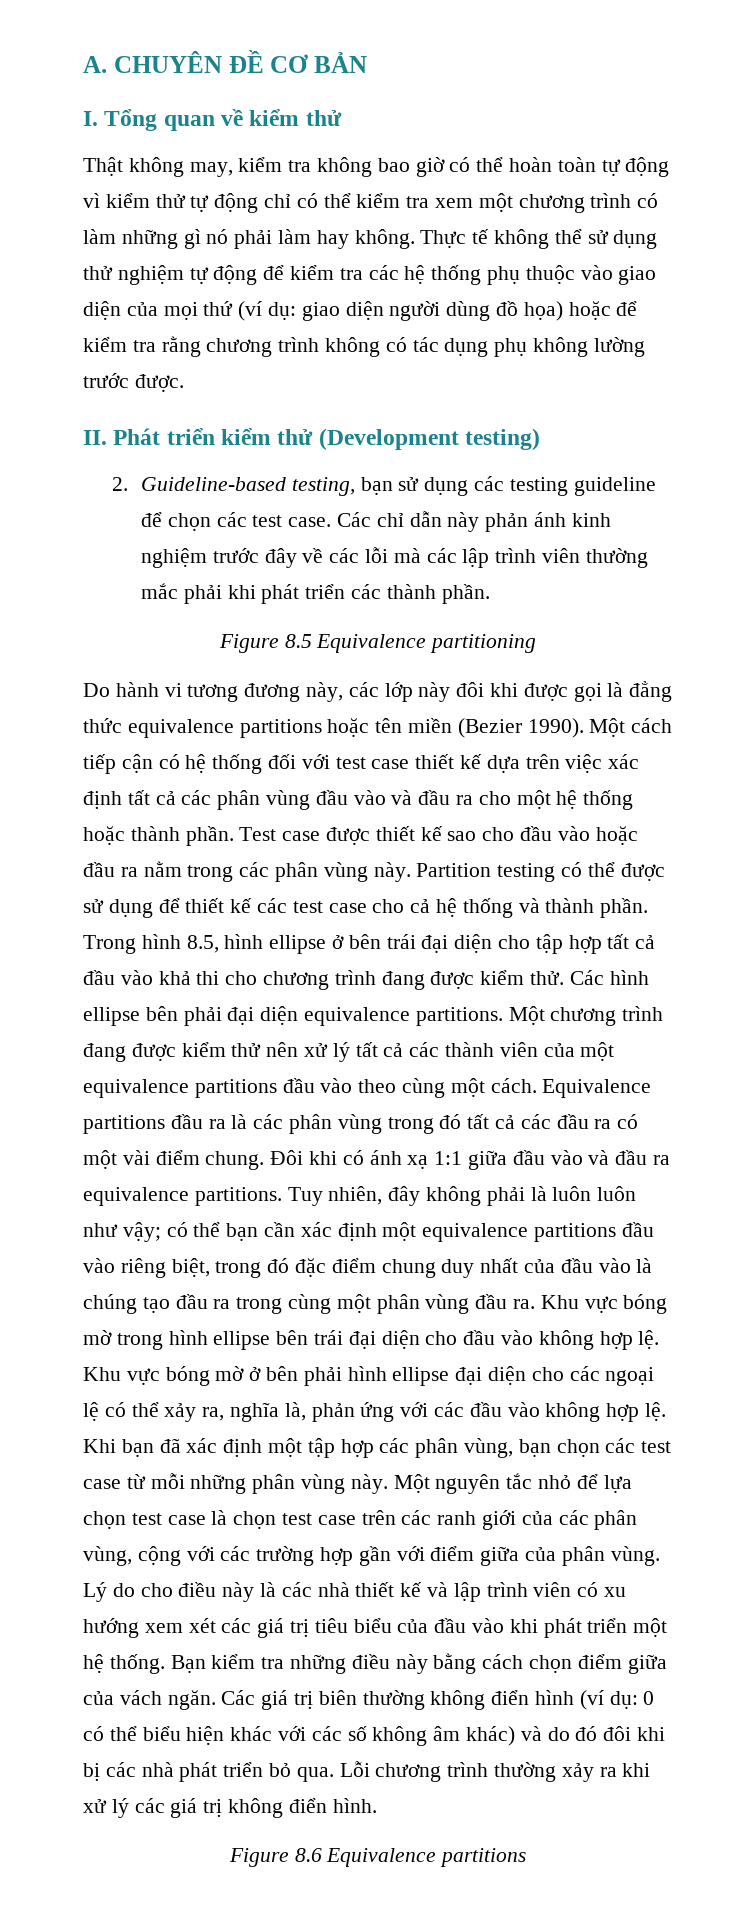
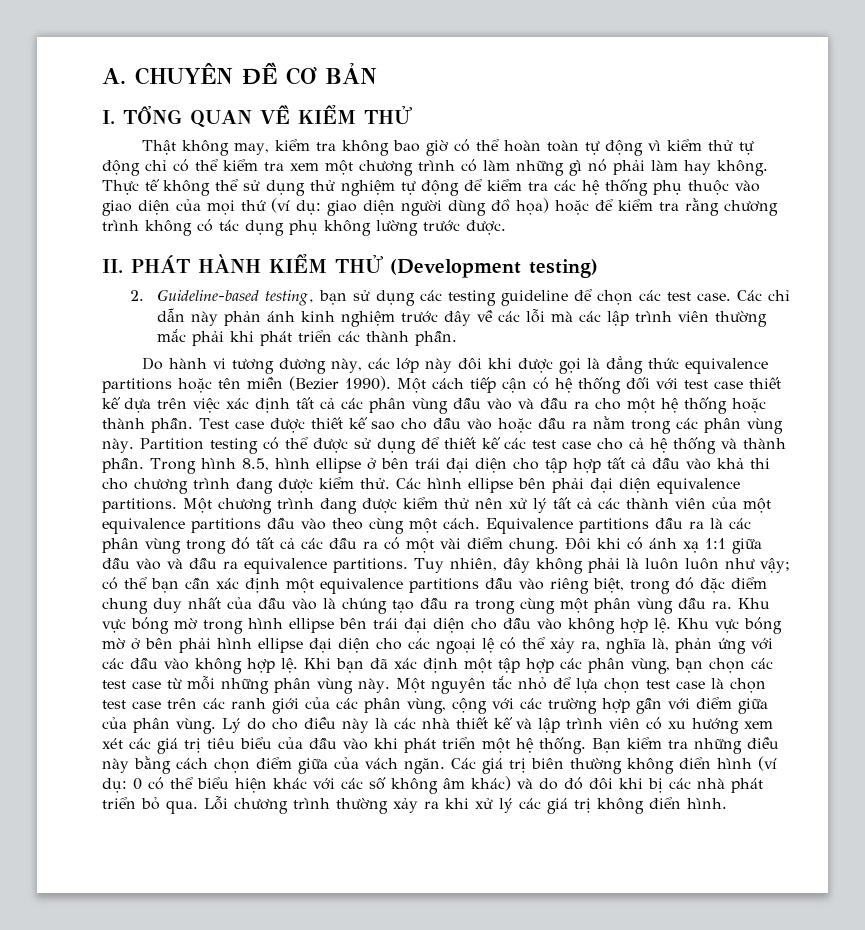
[104,109,342,131] Tổng quan về kiểm thử -> [123,105,413,128] TỔNG QUAN VỀ KIỂM THỬ
[113,428,314,445] Phát triển kiểm thử -> [131,254,384,273] PHÁT HÀNH KIỂM THỬ
[218,634,537,653] // Figure 8.5 Equivalence partitioning -> (458, 338) none
[228,1848,527,1867] // Figure 8.6 Equivalence partitions -> (727, 803) none

